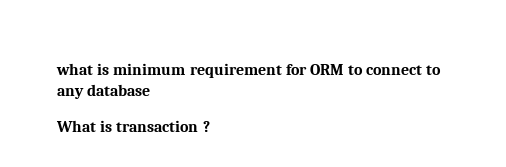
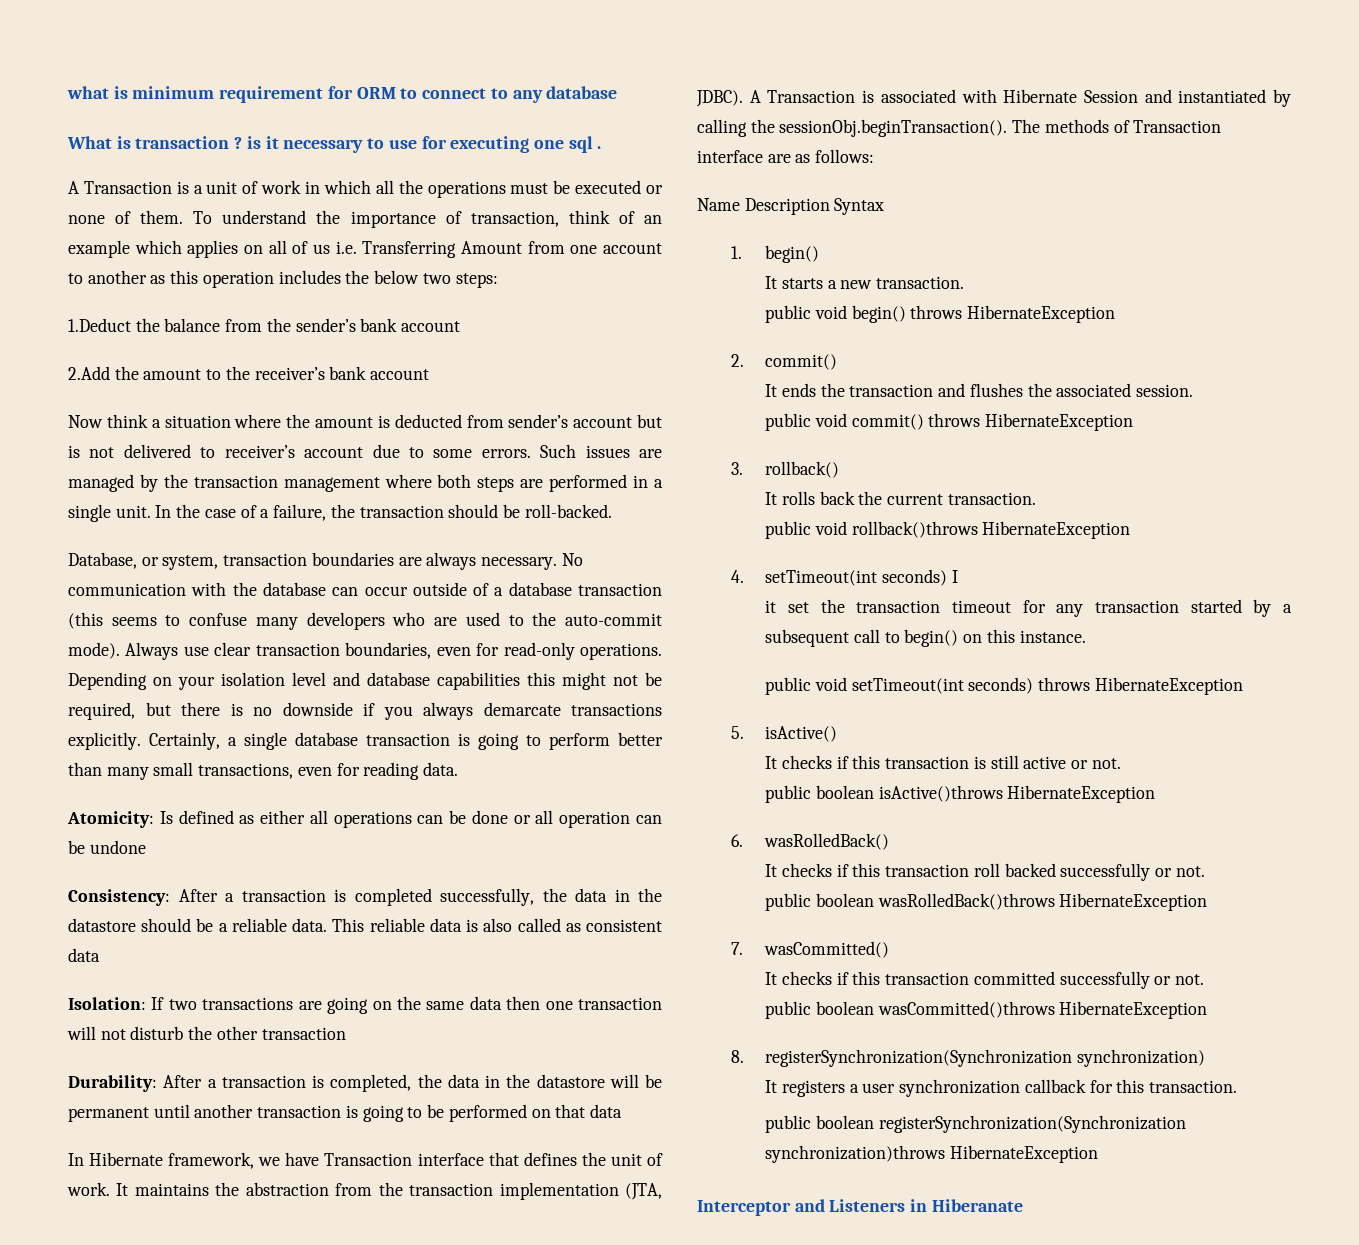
(210, 126) none -> [246,136,602,153] [68,180,664,198] [68,210,662,228] [68,240,662,258] [68,270,498,288] [68,318,461,332] [68,366,430,380] [68,414,662,428] [68,444,662,458] [68,474,663,492] [68,504,612,522] [68,552,583,570] [68,582,663,596] [68,612,663,630] [68,642,663,660] [68,672,662,690] [68,702,662,720] [68,732,663,750] [68,762,459,780] [67,810,662,828] [68,840,146,854] [68,888,662,906] [68,918,662,932] [68,948,100,962] [68,996,663,1014] [67,1026,346,1040] [68,1074,662,1092] [68,1104,622,1122] [68,1152,663,1169] [67,1182,663,1200] [696,89,1291,107] [697,119,1222,137] [697,149,875,163] [697,198,885,215] [731,245,820,263] [765,276,965,289] [765,305,1116,323] [731,354,838,370] [765,383,1194,397] [765,413,1134,431] [731,461,840,478] [765,491,1036,505] [765,521,1131,539] [731,569,958,586] [765,599,1292,617] [765,629,1086,647] [765,677,1243,695] [731,726,838,742] [765,755,1121,769] [765,785,1156,803] [731,833,890,850] [765,863,1205,881] [765,893,1208,911] [731,941,890,958] [765,971,1205,989] [765,1001,1208,1019] [731,1049,1205,1067] [765,1079,1238,1097] [765,1115,1186,1133] [765,1145,1098,1163] [697,1199,1023,1216] is it necessary to use for executing one sql . // A Transaction is a unit of work in which all the operations must be executed or none of them. To understand the importance of transaction, think of an example which applies on all of us i.e. Transferring Amount from one account to another as this operation includes the below two steps: // 1.Deduct the balance from the sender’s bank account // 2.Add the amount to the receiver’s bank account // Now think a situation where the amount is deducted from sender’s account but is not delivered to receiver’s account due to some errors. Such issues are managed by the transaction management where both steps are performed in a single unit. In the case of a failure, the transaction should be roll-backed. // Database, or system, transaction boundaries are always necessary. No communication with the database can occur outside of a database transaction (this seems to confuse many developers who are used to the auto-commit mode). Always use clear transaction boundaries, even for read-only operations. Depending on your isolation level and database capabilities this might not be required, but there is no downside if you always demarcate transactions explicitly. Certainly, a single database transaction is going to perform better than many small transactions, even for reading data. // Atomicity: Is defined as either all operations can be done or all operation can be undone // Consistency: After a transaction is completed successfully, the data in the datastore should be a reliable data. This reliable data is also called as consistent data // Isolation: If two transactions are going on the same data then one transaction will not disturb the other transaction // Durability: After a transaction is completed, the data in the datastore will be permanent until another transaction is going to be performed on that data // In Hibernate framework, we have Transaction interface that defines the unit of work. It maintains the abstraction from the transaction implementation (JTA, JDBC). A Transaction is associated with Hibernate Session and instantiated by calling the sessionObj.beginTransaction(). The methods of Transaction interface are as follows: // Name Description Syntax // 1. begin() // It starts a new transaction. // public void begin() throws HibernateException // 2. commit() // It ends the transaction and flushes the associated session. // public void commit() throws HibernateException // 3. rollback() // It rolls back the current transaction. // public void rollback()throws HibernateException // 4. setTimeout(int seconds) I // it set the transaction timeout for any transaction started by a subsequent call to begin() on this instance. // public void setTimeout(int seconds) throws HibernateException // 5. isActive() // It checks if this transaction is still active or not. // public boolean isActive()throws HibernateException // 6. wasRolledBack() // It checks if this transaction roll backed successfully or not. // public boolean wasRolledBack()throws HibernateException // 7. wasCommitted() // It checks if this transaction committed successfully or not. // public boolean wasCommitted()throws HibernateException // 8. registerSynchronization(Synchronization synchronization) // It registers a user synchronization callback for this transaction. // public boolean registerSynchronization(Synchronization synchronization)throws HibernateException // Interceptor and Listeners in Hiberanate

